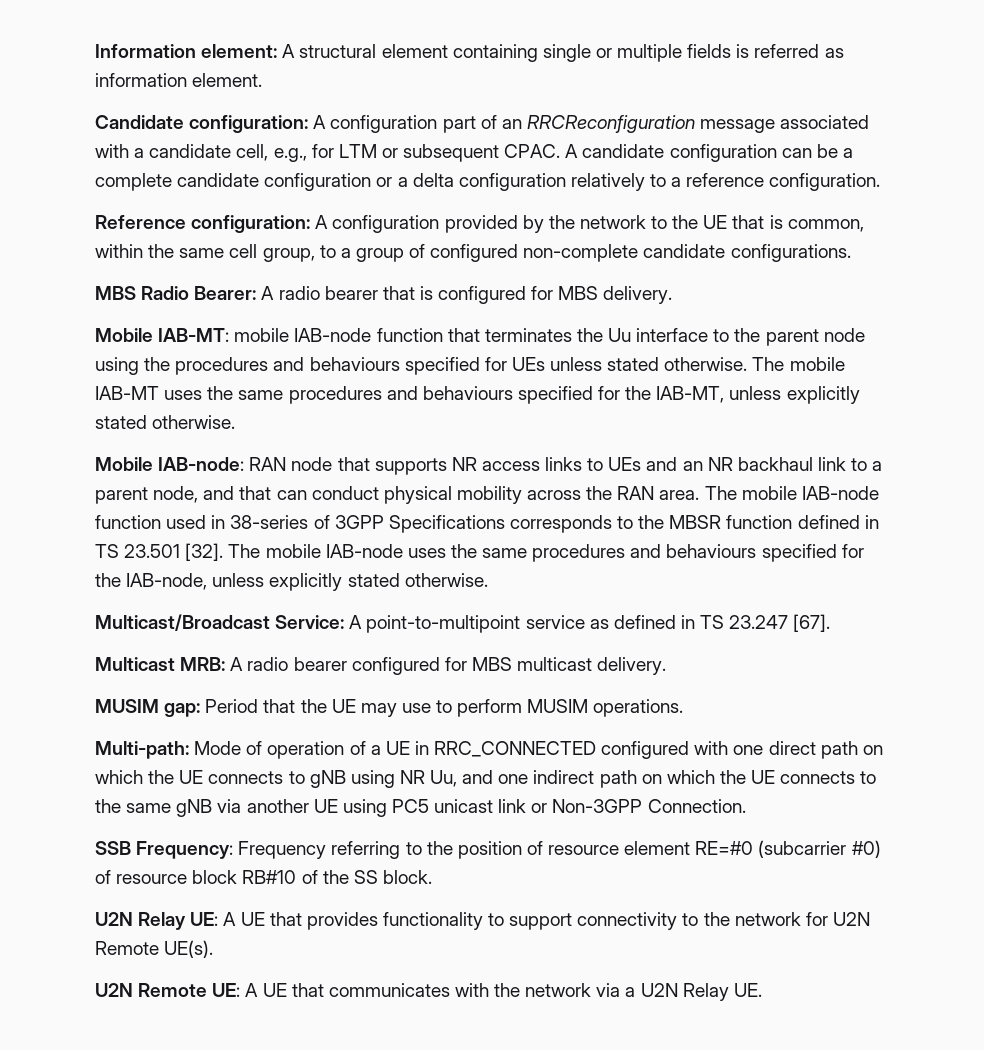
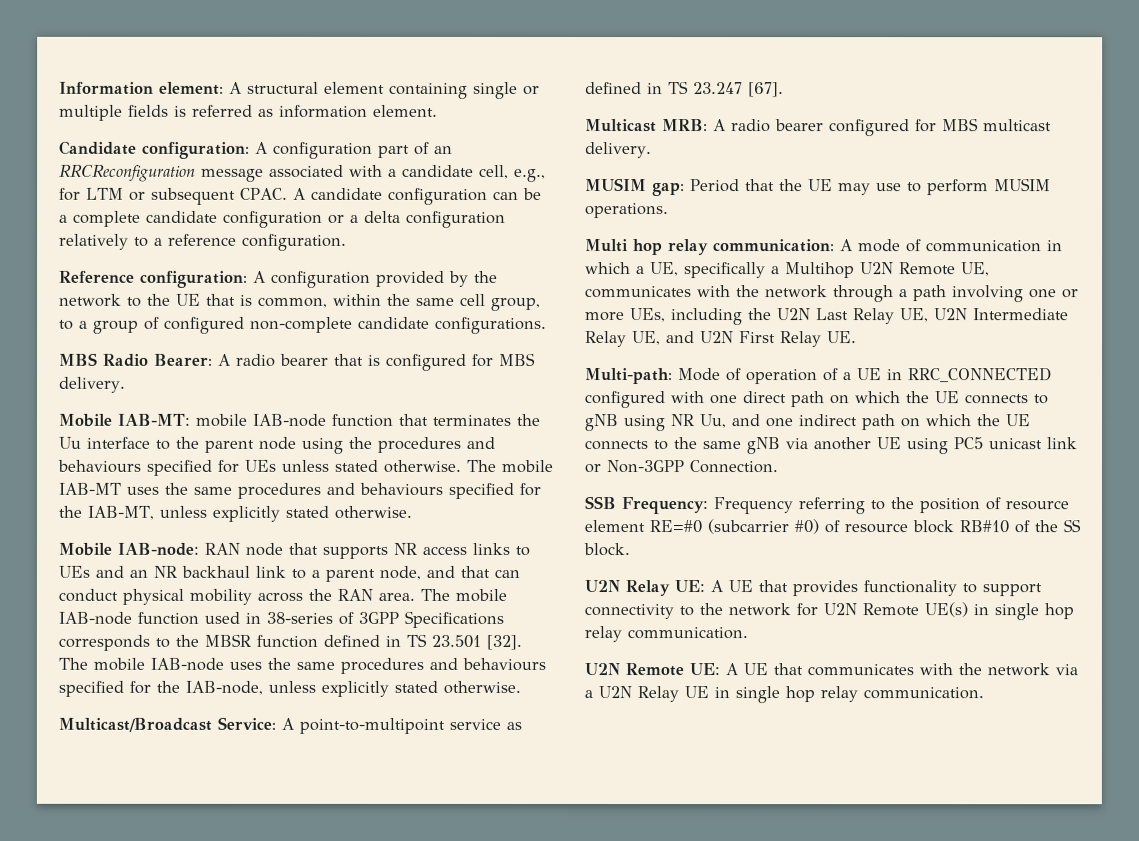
(684, 708) none -> [585,239,1063,256] [585,262,990,279] [585,285,1079,303] [585,308,1069,326] [585,331,857,348] // Multi hop relay communication: A mode of communication in which a UE, specifically a Multihop U2N Remote UE, communicates with the network through a path involving one or more UEs, including the U2N Last Relay UE, U2N Intermediate Relay UE, and U2N First Relay UE.
[164,940,214,958] UE(s). -> [924,602,1074,621] [584,626,748,643] UE(s) in single hop relay communication.
[733,983,762,997] UE. -> [684,686,984,704] UE in single hop relay communication.

